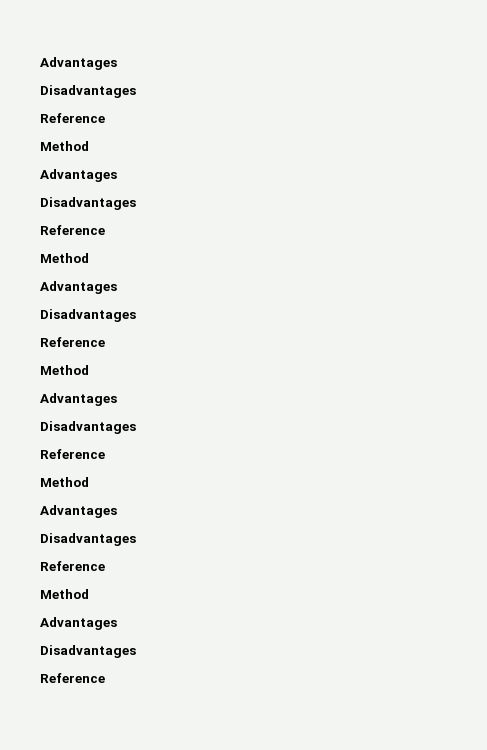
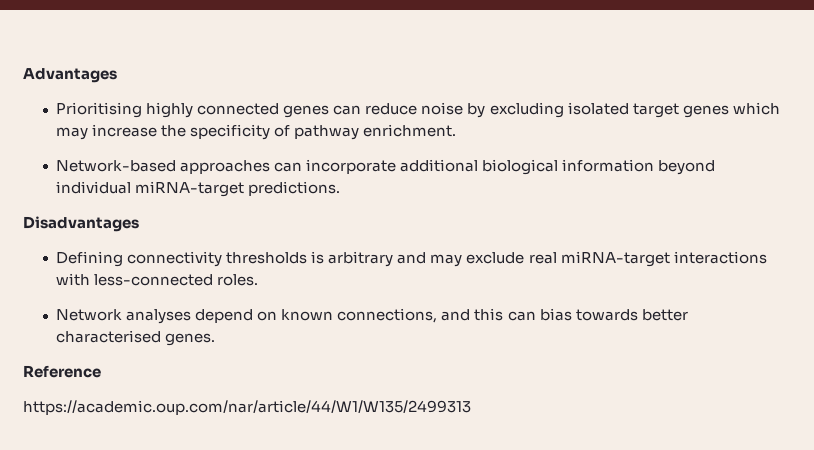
[40,57,117,70] [40,85,136,98] [40,113,105,123] [40,141,89,151] [40,169,117,182] [40,197,136,210] [40,225,105,235] [40,253,89,263] [40,281,117,294] [40,309,136,322] [40,337,105,347] [40,365,89,375] [40,393,117,406] [40,421,136,434] [40,449,105,459] [40,477,89,487] [40,505,117,518] [40,533,136,546] [40,561,105,571] [40,589,89,599] [40,617,117,630] [40,645,136,658] [40,673,105,683] Advantages // Disadvantages // Reference // Method // Advantages // Disadvantages // Reference // Method // Advantages // Disadvantages // Reference // Method // Advantages // Disadvantages // Reference // Method // Advantages // Disadvantages // Reference // Method // Advantages // Disadvantages // Reference -> [23,68,117,83] [56,102,780,118] [56,124,457,140] [56,159,716,175] [56,181,341,197] [23,216,139,232] [56,251,767,267] [56,273,259,286] [56,308,688,324] [56,330,216,346] [23,365,101,378] [23,400,471,415] Advantages // Prioritising highly connected genes can reduce noise by excluding isolated target genes which may increase the specificity of pathway enrichment. // Network-based approaches can incorporate additional biological information beyond individual miRNA-target predictions. // Disadvantages // Defining connectivity thresholds is arbitrary and may exclude real miRNA-target interactions with less-connected roles. // Network analyses depend on known connections, and this can bias towards better characterised genes. // Reference // https://academic.oup.com/nar/article/44/W1/W135/2499313

